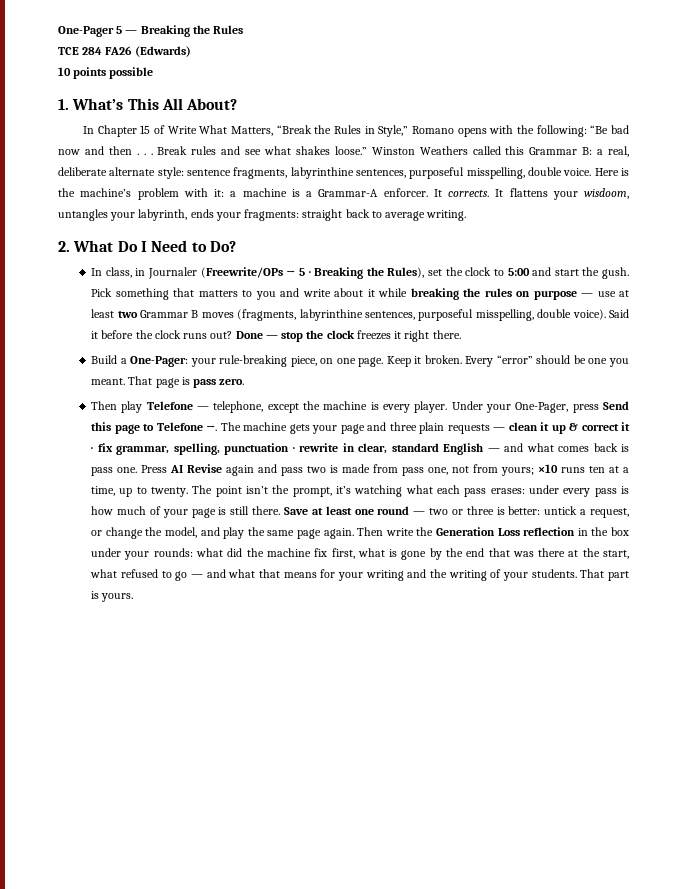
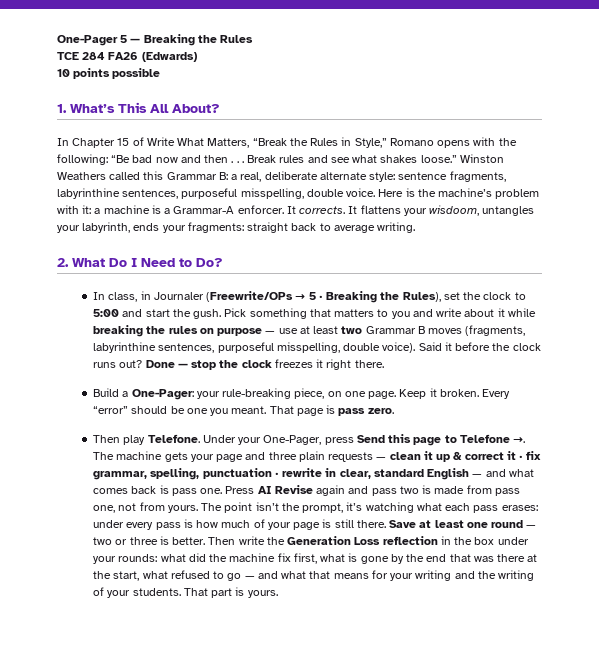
[146,401,448,413] Telefone — telephone, except the machine is every player. -> [147,434,200,443] Telefone.
[501,464,629,476] [91,486,189,497] yours; ×10 runs ten at a time, up to twenty. -> [167,505,198,513] yours.
[508,506,629,518] [91,527,354,539] better: untick a request, or change the model, and play the same page again. -> [172,537,206,545] better.

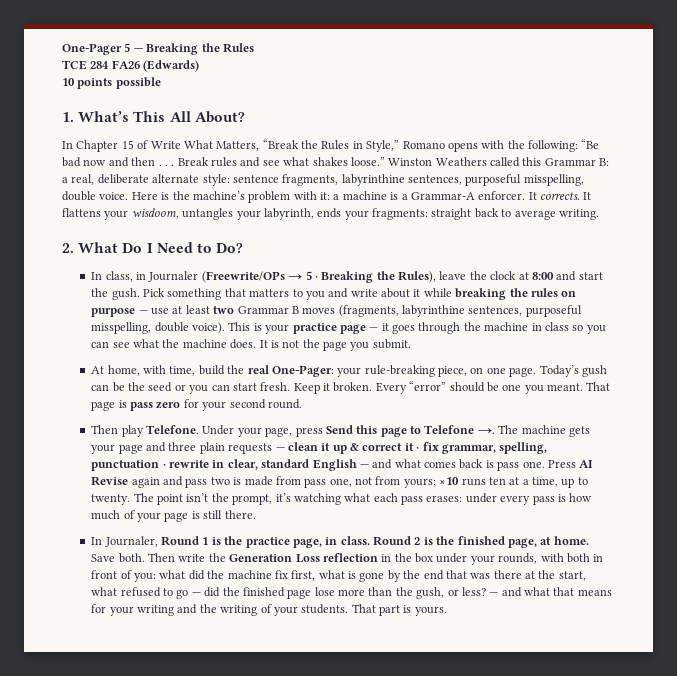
[443,292,526,300] [93,309,120,317] set the clock to 5:00 -> [439,271,554,280] leave the clock at 8:00
[418,342,541,351] [93,359,384,370] [93,388,129,397] Said it before the clock runs out? Done — stop the clock freezes it right there. // Build a -> [228,322,606,334] [91,339,411,351] [91,365,269,376] This is your practice page — it goes through the machine in class so you can see what the machine does. It is not the page you submit. // At home, with time, build the real
(397, 395) none -> [539,365,607,377] [91,382,291,394] Today’s gush can be the seed or you can start fresh.
[367,408,394,414] zero. -> [156,399,302,411] zero for your second round.
[263,435,322,445] One-Pager, -> [265,427,293,437] page,
[167,505,198,513] yours. -> [403,477,588,488] [91,494,131,505] yours; ×10 runs ten at a time, up to twenty.
[389,520,537,528] [93,536,206,545] Save at least one round — two or three is better. -> [91,536,589,548] [91,553,145,563] // In Journaler, Round 1 is the practice page, in class. Round 2 is the finished page, at home. Save both.
[118,554,158,562] rounds: -> [498,553,604,564] [91,570,157,582] rounds, with both in front of you:
(255, 577) none -> [204,587,499,599] did the finished page lose more than the gush, or less? —

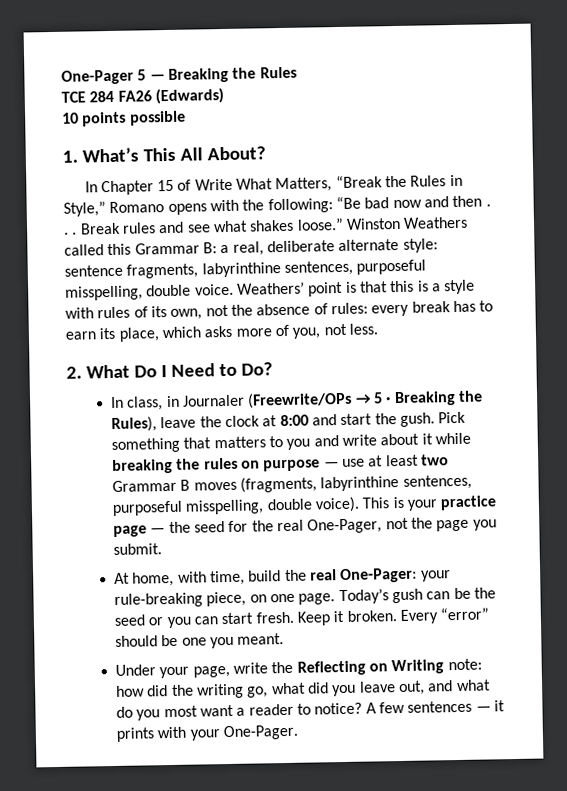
[131,191,592,203] [62,208,599,220] Here is the machine’s problem with it: a machine is a Grammar-A enforcer. It corrects. It flattens your wisdoom, untangles your labyrinth, ends your fragments: straight back to average writing. -> [236,279,476,297] [65,300,494,320] [65,323,378,342] Weathers’ point is that this is a style with rules of its own, not the absence of rules: every break has to earn its place, which asks more of you, not less.
[381,322,606,334] [91,339,279,349] it goes through the machine in class so you can see what the machine does. It is -> [168,518,383,534] the seed for the real One-Pager,
[586,382,611,391] [91,399,302,411] [91,425,590,437] [91,442,548,454] [91,459,594,471] [91,476,588,488] [91,493,593,505] [91,510,256,522] [91,536,589,548] [91,553,604,565] [91,570,586,582] [91,587,612,599] [91,604,447,616] That page is pass zero for your second round. // Then play Telefone. Under your page, press Send this page to Telefone →. The machine gets your page and three plain requests — clean it up & correct it · fix grammar, spelling, punctuation · rewrite in clear, standard English — and what comes back is pass one. Press AI Revise again and pass two is made from pass one, not from yours; ×10 runs ten at a time, up to twenty. The point isn’t the prompt, it’s watching what each pass erases: under every pass is how much of your page is still there. // In Journaler, Round 1 is the practice page, in class. Round 2 is the finished page, at home. Save both. Then write the Generation Loss reflection in the box under your rounds, with both in front of you: what did the machine fix first, what is gone by the end that was there at the start, what refused to go — did the finished page lose more than the gush, or less? — and what that means for your writing and the writing of your students. That part is yours. -> [115,658,482,679] [116,679,491,699] [116,700,505,721] [116,724,299,742] // Under your page, write the Reflecting on Writing note: how did the writing go, what did you leave out, and what do you most want a reader to notice? A few sentences — it prints with your One-Pager.

